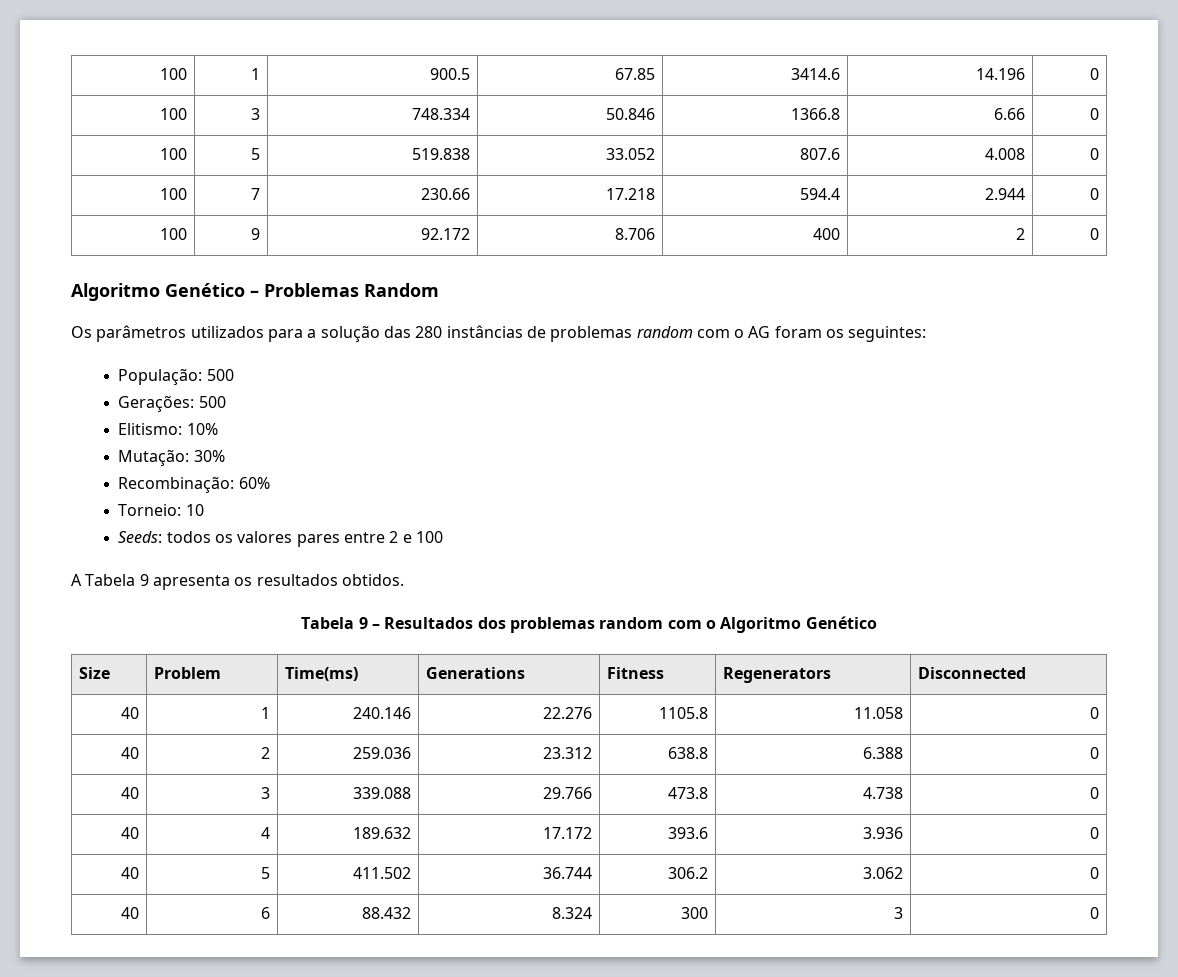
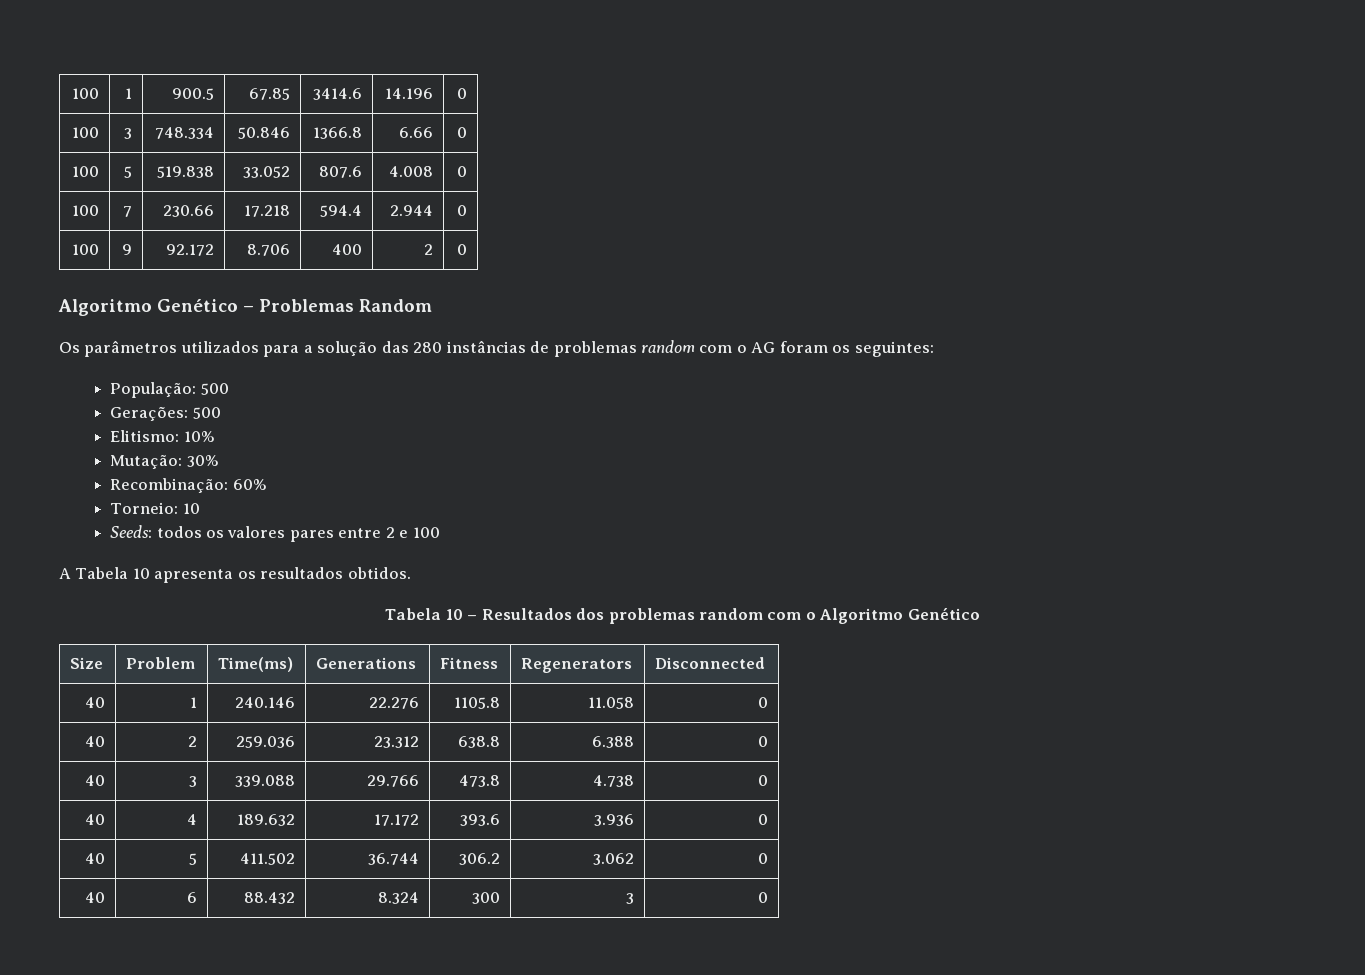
[139,574,149,586] 9 -> [132,568,150,579] 10
[358,617,368,629] 9 -> [445,609,463,620] 10

